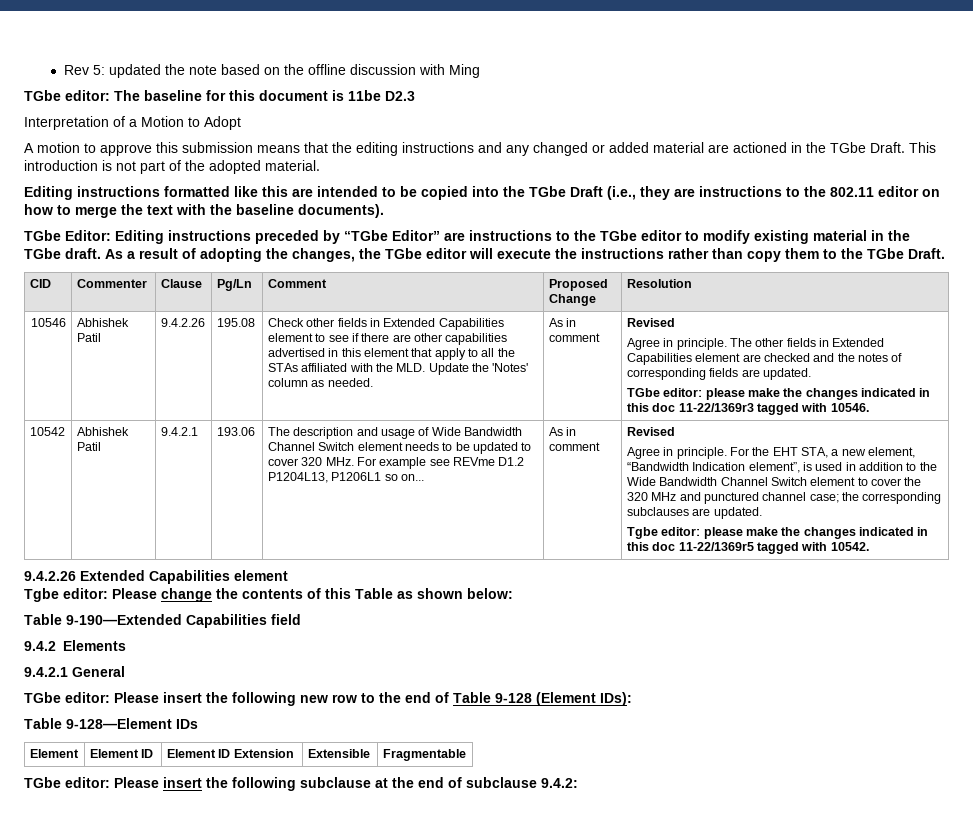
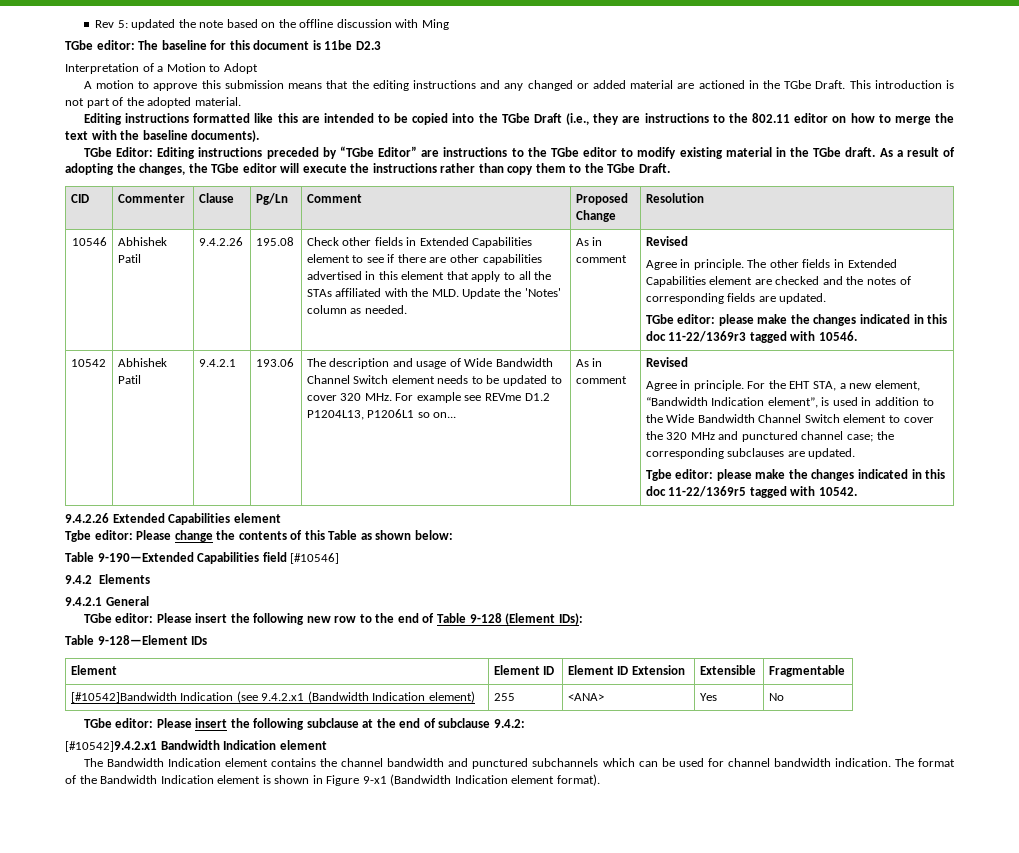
(301, 619) none -> [290,553,340,564] [#10546]
(466, 755) none -> [70,691,475,703] [493,693,515,701] [567,693,604,701] [699,693,717,701] [768,693,784,701] // [#10542]Bandwidth Indication (see 9.4.2.x1 (Bandwidth Indication element) | 255 | <ANA> | Yes | No
(578, 783) none -> [65,740,327,752] [83,758,956,769] [65,774,600,786] // [#10542]9.4.2.x1 Bandwidth Indication element // The Bandwidth Indication element contains the channel bandwidth and punctured subchannels which can be used for channel bandwidth indication. The format of the Bandwidth Indication element is shown in Figure 9-x1 (Bandwidth Indication element format).

